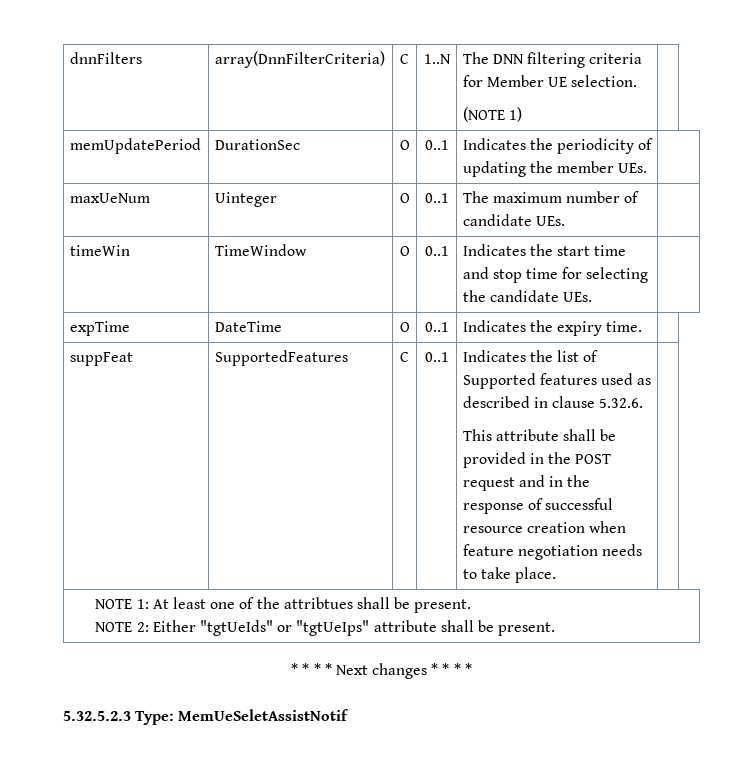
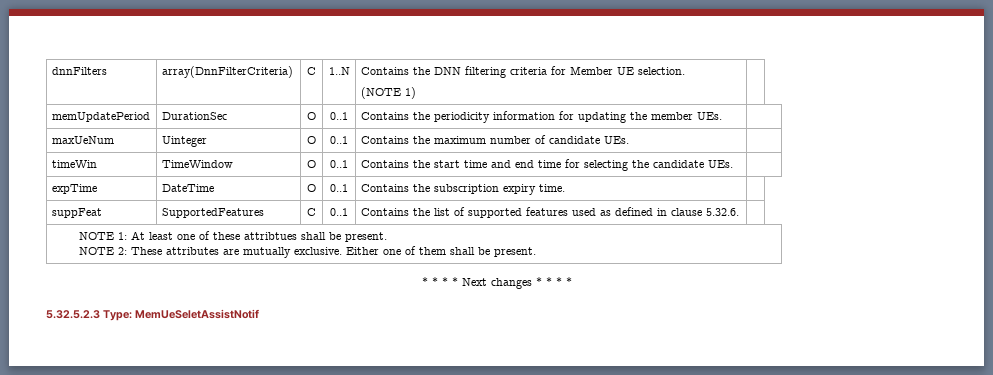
[462,52,489,64] The -> [360,67,430,75] Contains the
[462,138,526,150] Indicates -> [360,112,409,120] Contains
[638,138,654,150] of -> [492,111,574,120] information for
[462,191,489,203] The -> [360,136,430,144] Contains the
[462,244,526,256] Indicates -> [360,160,409,168] Contains
[492,269,522,283] stop -> [514,160,534,168] end
[462,320,553,332] Indicates the -> [360,184,499,194] Contains the subscription
[462,350,526,362] Indicates -> [360,208,409,216] Contains
[462,373,536,389] Supported -> [467,208,522,218] supported
[462,396,530,408] described -> [614,207,653,216] defined
[462,429,617,441] [462,452,612,468] [462,475,591,491] [462,498,613,514] [462,521,626,533] [462,544,642,560] [462,567,556,583] // This attribute shall be provided in the POST request and in the response of successful resource creation when feature negotiation needs to take place. -> (739, 212) none
[256,597,280,609] the -> [213,232,241,240] these
[152,620,437,636] Either "tgtUeIds" or "tgtUeIps" attribute -> [131,246,447,258] These attributes are mutually exclusive. Either one of them

